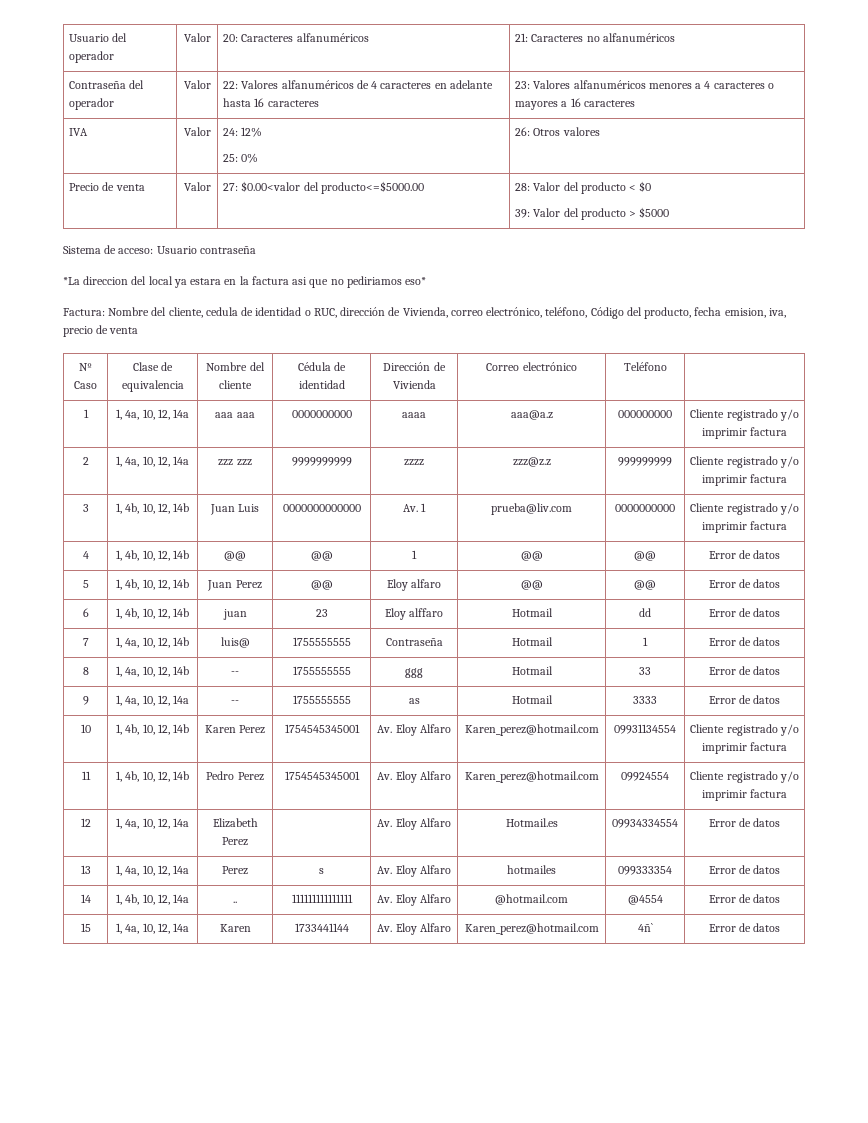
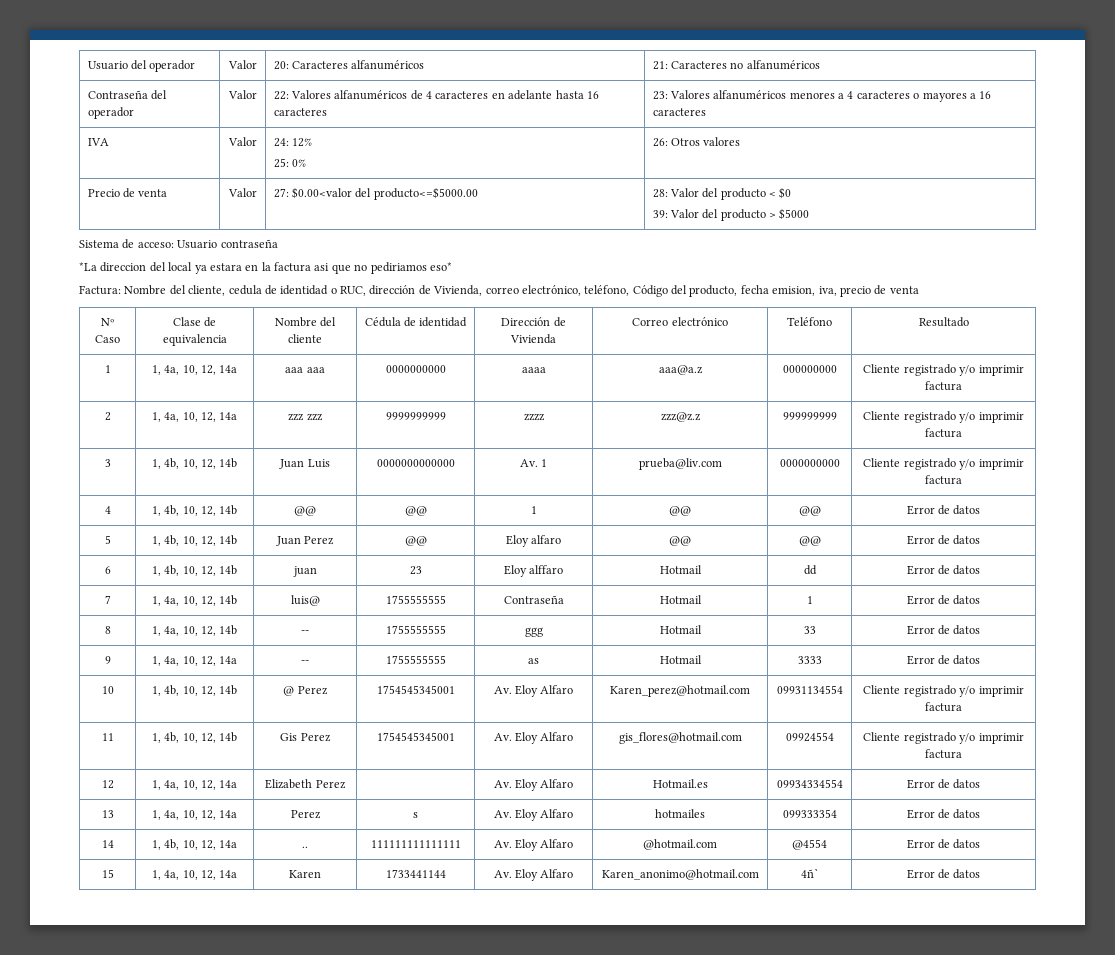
(667, 366) none -> [918,317,969,327] Resultado
[204,725,236,733] Karen -> [283,686,295,696] @
[206,771,264,781] [284,771,360,780] [377,771,451,783] [464,771,599,783] Pedro Perez | 1754545345001 | Av. Eloy Alfaro | Karen_perez@hotmail.com -> [280,733,331,742] [376,732,455,741] [493,732,574,744] [618,732,742,744] Gis Perez | 1754545345001 | Av. Eloy Alfaro | gis_flores@hotmail.com
[464,923,599,935] Karen_perez@hotmail.com -> [601,869,759,880] Karen_anonimo@hotmail.com

